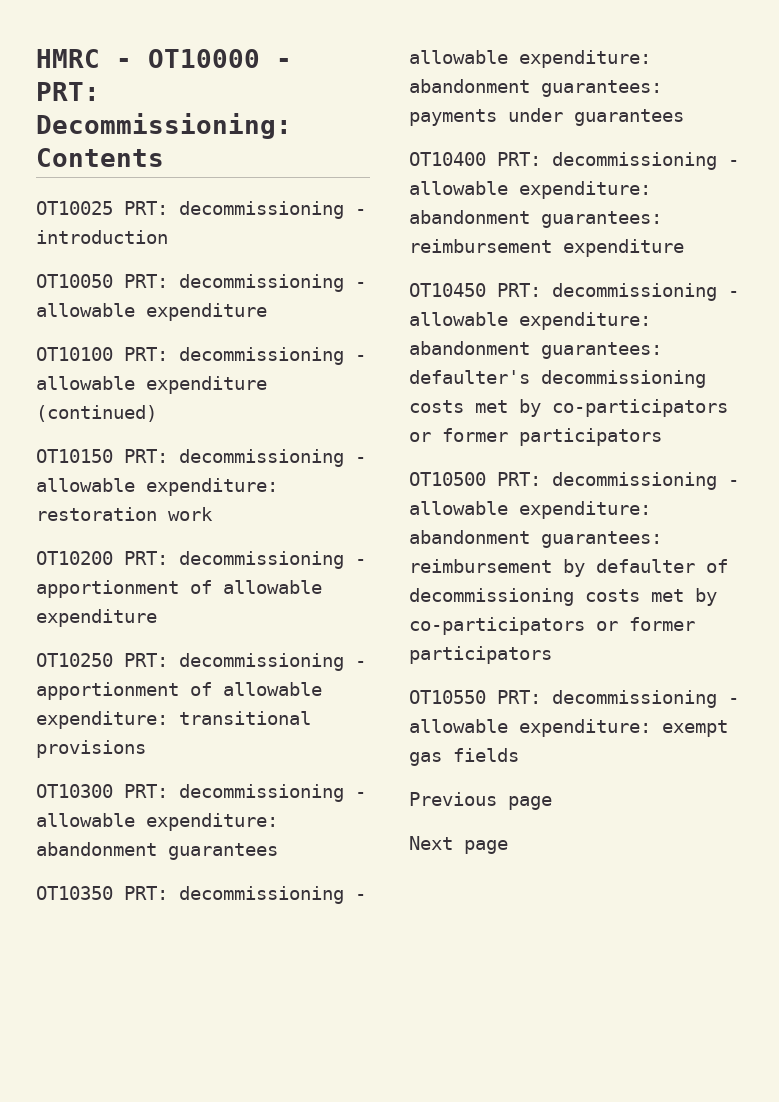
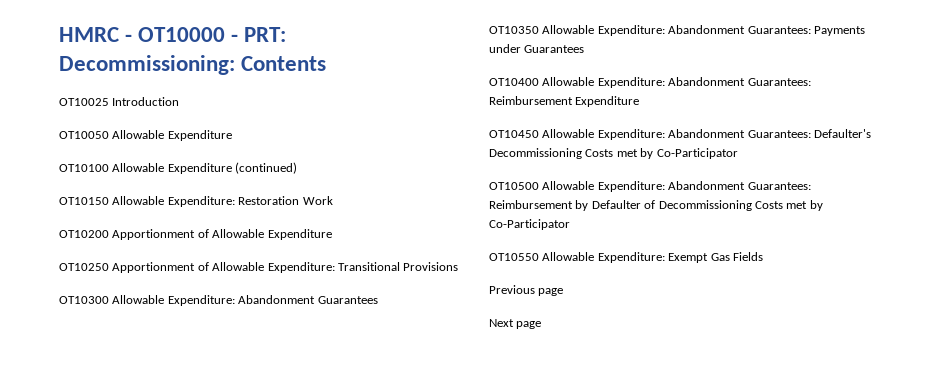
[124,201,366,219] [36,230,168,244] [36,274,366,292] [36,303,267,321] [36,347,366,365] [36,376,267,394] [36,405,157,422] [36,449,366,467] [36,478,278,496] [36,507,213,521] [36,551,366,569] [36,580,322,598] [36,609,157,627] [36,653,366,671] [36,682,322,700] [36,711,311,729] [36,740,146,758] [36,784,366,802] [36,813,278,831] [36,842,278,860] [36,886,366,904] [409,50,651,68] [409,79,662,97] [409,108,684,126] [409,152,739,170] [409,181,651,199] [409,210,662,228] [409,239,684,257] [409,283,739,301] [409,312,651,330] [409,341,662,359] [409,370,706,388] [409,399,728,417] [409,428,662,446] [409,472,739,490] [409,501,651,519] [409,530,662,548] [409,559,728,577] [409,588,717,606] [409,617,695,635] [409,646,552,664] [409,690,739,708] [409,719,728,737] [409,748,519,766] PRT: decommissioning - introduction // OT10050 PRT: decommissioning - allowable expenditure // OT10100 PRT: decommissioning - allowable expenditure (continued) // OT10150 PRT: decommissioning - allowable expenditure: restoration work // OT10200 PRT: decommissioning - apportionment of allowable expenditure // OT10250 PRT: decommissioning - apportionment of allowable expenditure: transitional provisions // OT10300 PRT: decommissioning - allowable expenditure: abandonment guarantees // OT10350 PRT: decommissioning - allowable expenditure: abandonment guarantees: payments under guarantees // OT10400 PRT: decommissioning - allowable expenditure: abandonment guarantees: reimbursement expenditure // OT10450 PRT: decommissioning - allowable expenditure: abandonment guarantees: defaulter's decommissioning costs met by co-participators or former participators // OT10500 PRT: decommissioning - allowable expenditure: abandonment guarantees: reimbursement by defaulter of decommissioning costs met by co-participators or former participators // OT10550 PRT: decommissioning - allowable expenditure: exempt gas fields -> [112,97,180,106] [59,130,232,141] [59,162,298,174] [59,196,333,207] [59,229,332,240] [59,262,459,273] [59,295,378,306] [489,25,865,36] [489,44,585,53] [489,77,811,88] [489,96,640,107] [489,129,871,140] [489,148,738,159] [489,181,811,192] [489,200,823,211] [489,219,570,230] [489,252,763,263] Introduction // OT10050 Allowable Expenditure // OT10100 Allowable Expenditure (continued) // OT10150 Allowable Expenditure: Restoration Work // OT10200 Apportionment of Allowable Expenditure // OT10250 Apportionment of Allowable Expenditure: Transitional Provisions // OT10300 Allowable Expenditure: Abandonment Guarantees // OT10350 Allowable Expenditure: Abandonment Guarantees: Payments under Guarantees // OT10400 Allowable Expenditure: Abandonment Guarantees: Reimbursement Expenditure // OT10450 Allowable Expenditure: Abandonment Guarantees: Defaulter's Decommissioning Costs met by Co-Participator // OT10500 Allowable Expenditure: Abandonment Guarantees: Reimbursement by Defaulter of Decommissioning Costs met by Co-Participator // OT10550 Allowable Expenditure: Exempt Gas Fields

